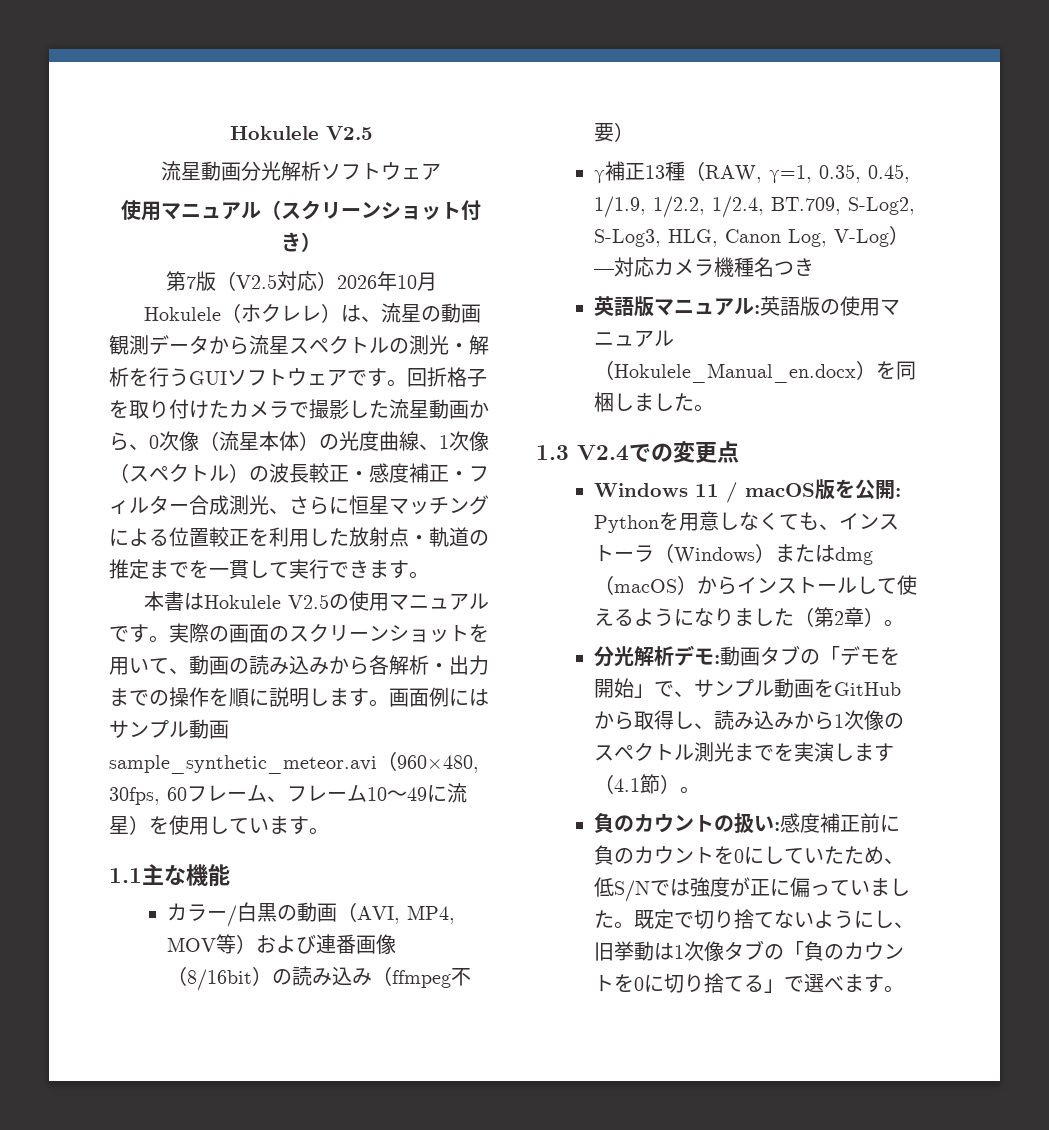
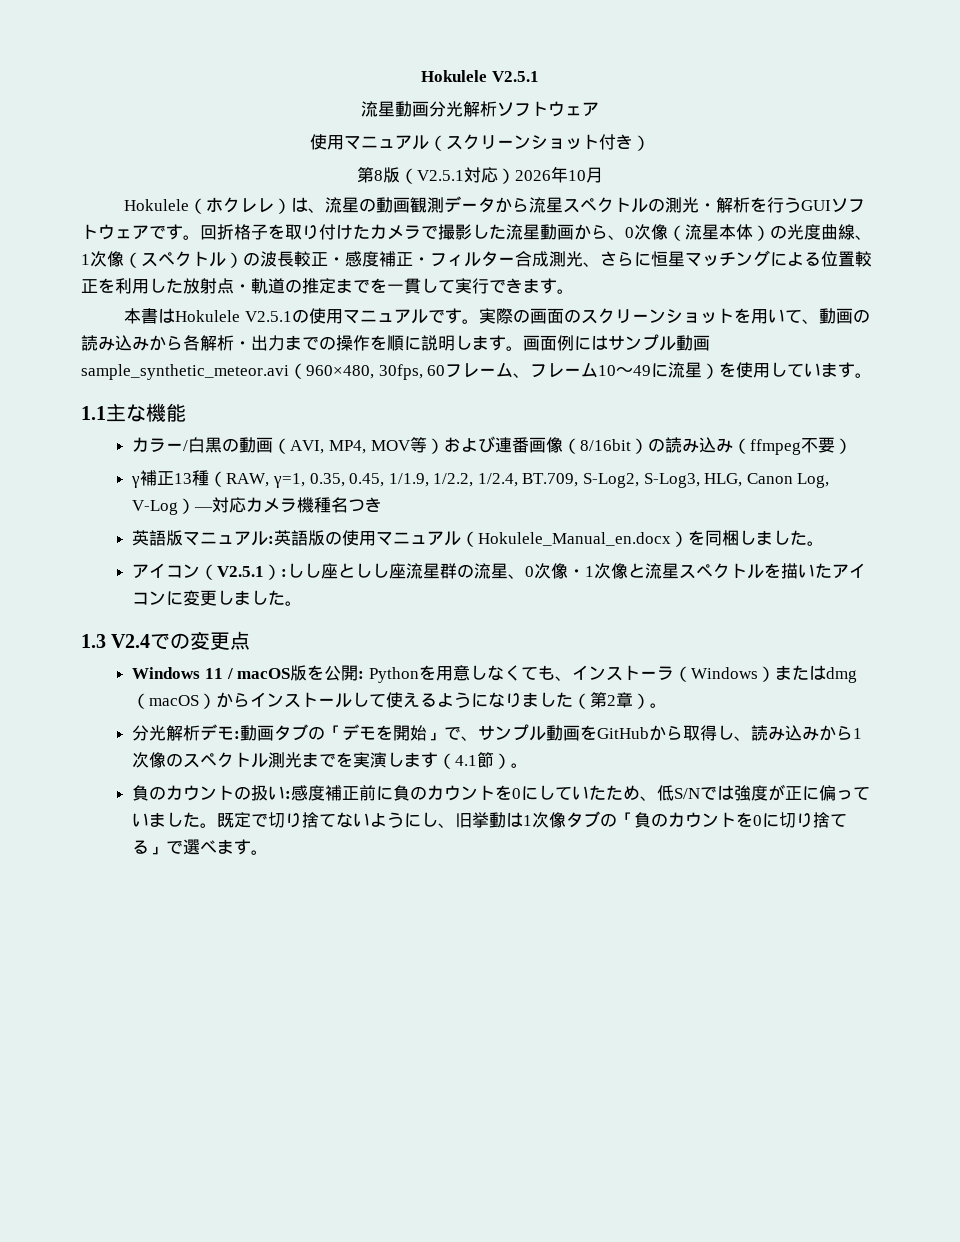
[229,126,373,140] Hokulele V2.5 -> [421,70,539,82] Hokulele V2.5.1
[185,271,277,291] 7版（V2.5 -> [374,167,464,184] 8版（V2.5.1
[288,594,330,609] V2.5 -> [244,311,292,322] V2.5.1
(715, 408) none -> [132,563,867,580] [132,590,303,606] // アイコン（V2.5.1）:しし座としし座流星群の流星、0次像・1次像と流星スペクトルを描いたアイコンに変更しました。

